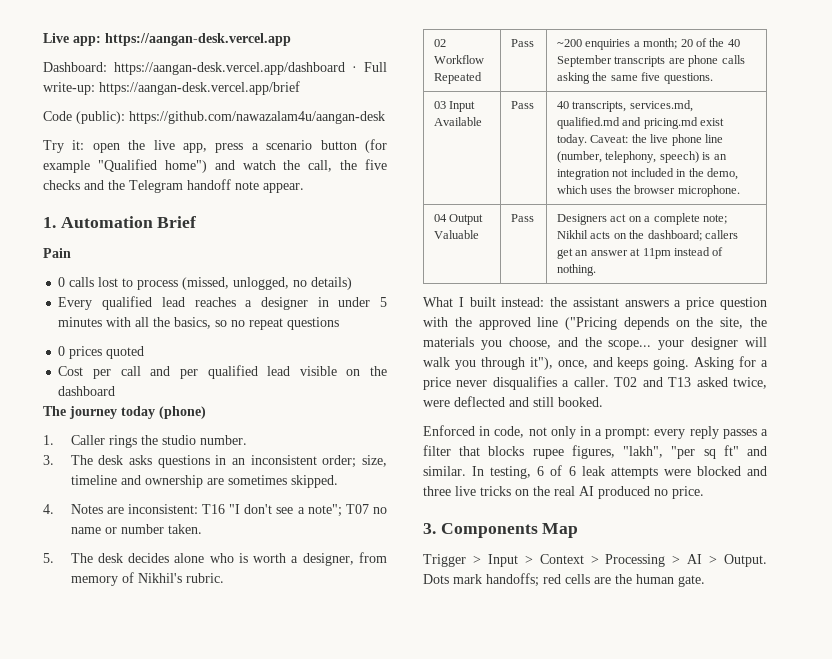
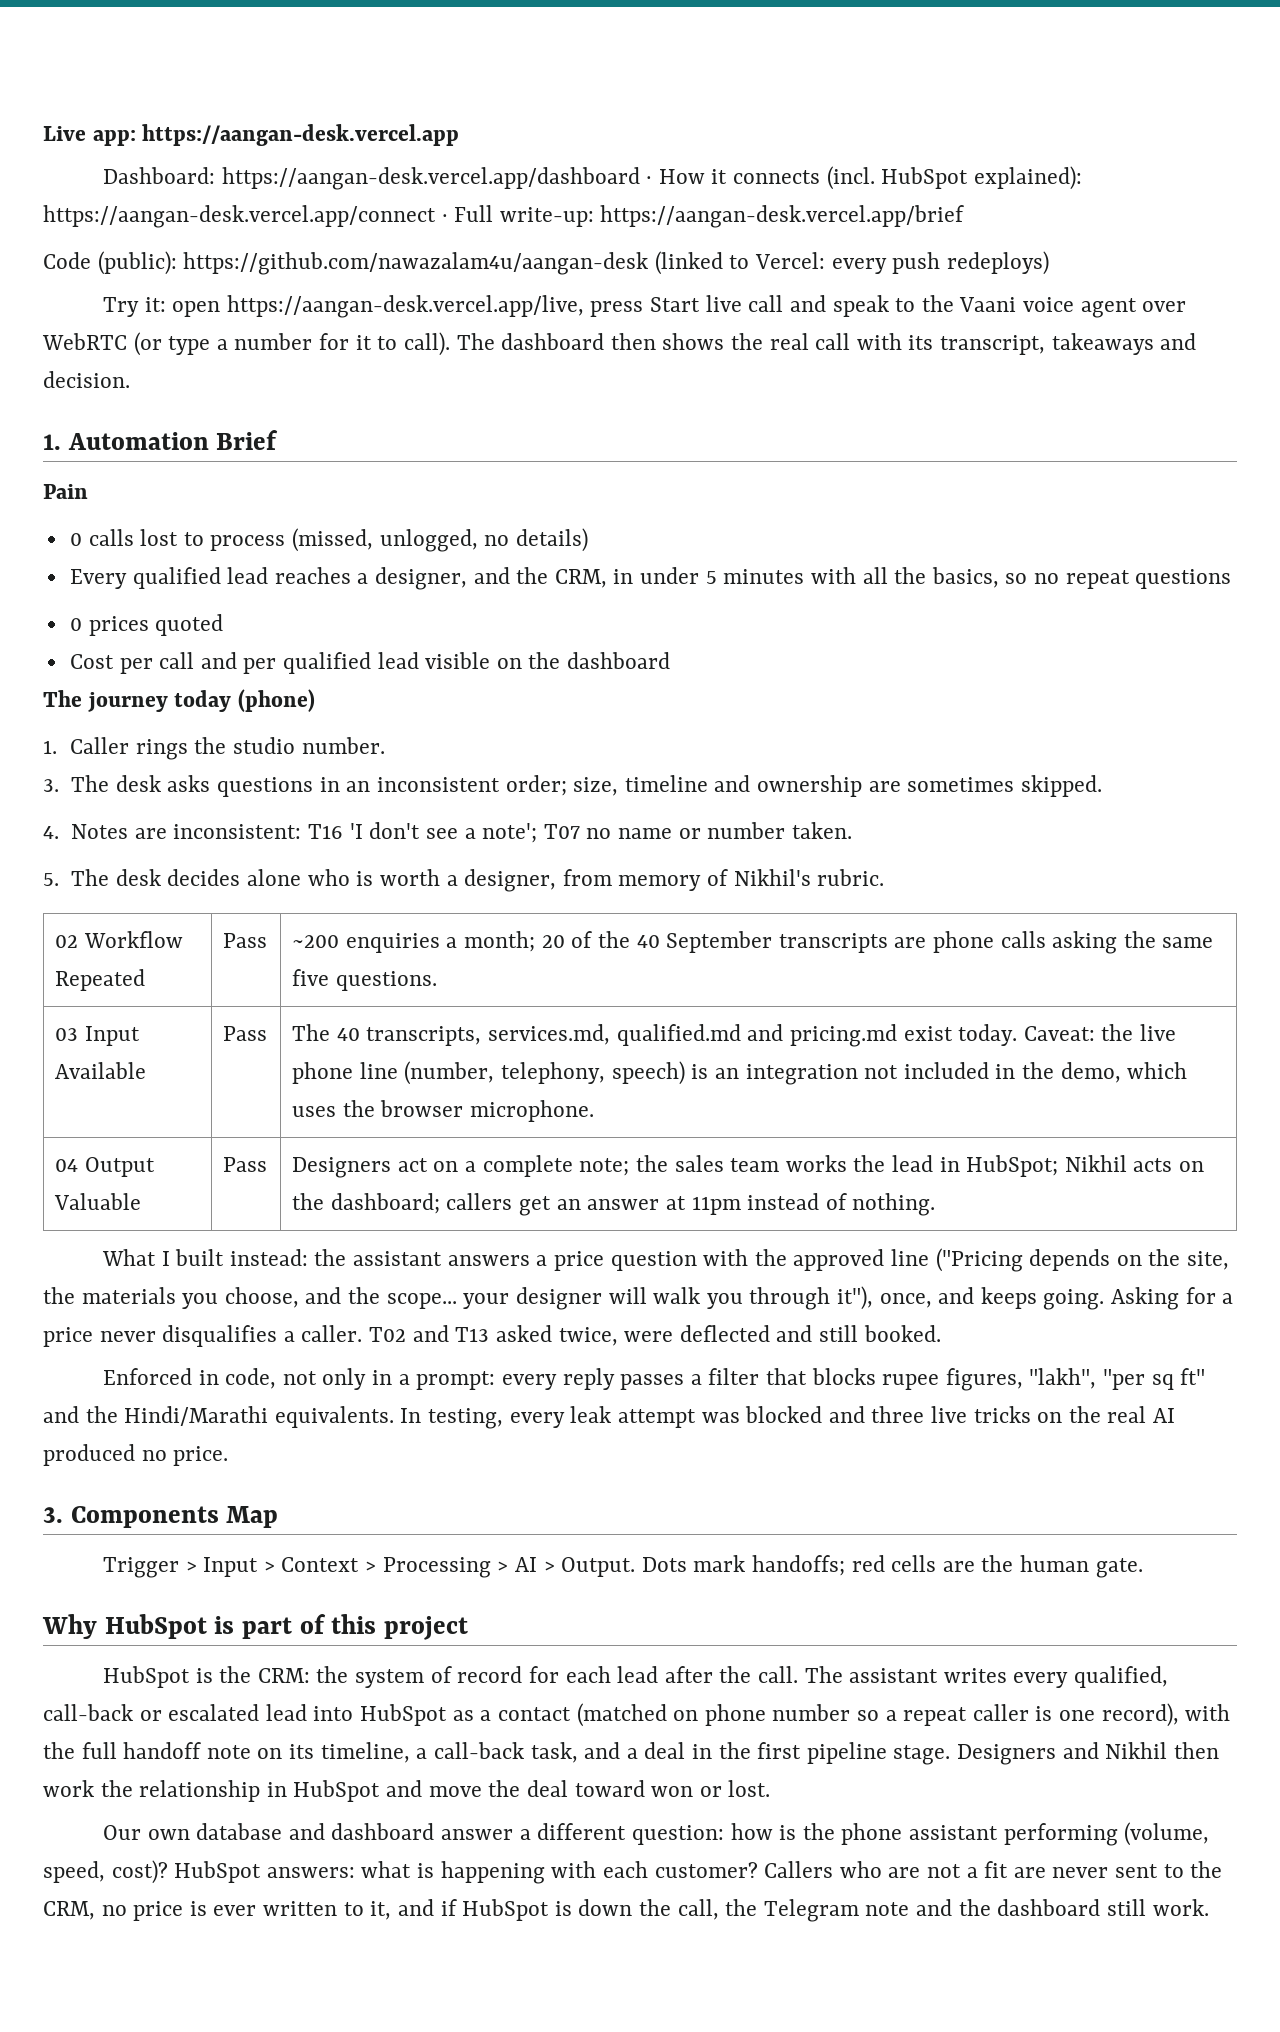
(357, 69) none -> [658,166,1082,190] [43,205,448,228] How it connects (incl. HubSpot explained): https://aangan-desk.vercel.app/connect ·
[43,139,387,153] [43,159,387,173] [43,179,304,193] // Try it: open the live app, press a scenario button (for example "Qualified home") and watch the call, the five checks and the Telegram handoff note appear. -> [654,251,1049,275] [102,295,1187,318] [42,332,1197,356] [43,371,130,388] (linked to Vercel: every push redeploys) // Try it: open https://aangan-desk.vercel.app/live, press Start live call and speak to the Vaani voice agent over WebRTC (or type a number for it to call). The dashboard then shows the real call with its transcript, takeaways and decision.
[260,297,308,310] designer -> [375,567,607,590] designer, and the CRM,
[229,504,241,514] "I -> [349,823,363,839] 'I
[307,504,342,517] note"; -> [482,823,538,843] note';
(535, 105) none -> [292,1024,331,1041] The
(727, 219) none -> [635,1155,1059,1177] the sales team works the lead in HubSpot;
[423,465,691,479] similar. In testing, 6 of 6 leak attempts were -> [85,1406,740,1429] the Hindi/Marathi equivalents. In testing, every leak attempt was
(705, 581) none -> [42,1614,469,1640] [102,1666,1169,1688] [43,1703,1231,1727] [43,1742,1219,1765] [43,1780,771,1802] [102,1822,1210,1846] [43,1860,1223,1884] [43,1899,1209,1922] // Why HubSpot is part of this project // HubSpot is the CRM: the system of record for each lead after the call. The assistant writes every qualified, call-back or escalated lead into HubSpot as a contact (matched on phone number so a repeat caller is one record), with the full handoff note on its timeline, a call-back task, and a deal in the first pipeline stage. Designers and Nikhil then work the relationship in HubSpot and move the deal toward won or lost. // Our own database and dashboard answer a different question: how is the phone assistant performing (volume, speed, cost)? HubSpot answers: what is happening with each customer? Callers who are not a fit are never sent to the CRM, no price is ever written to it, and if HubSpot is down the call, the Telegram note and the dashboard still work.

